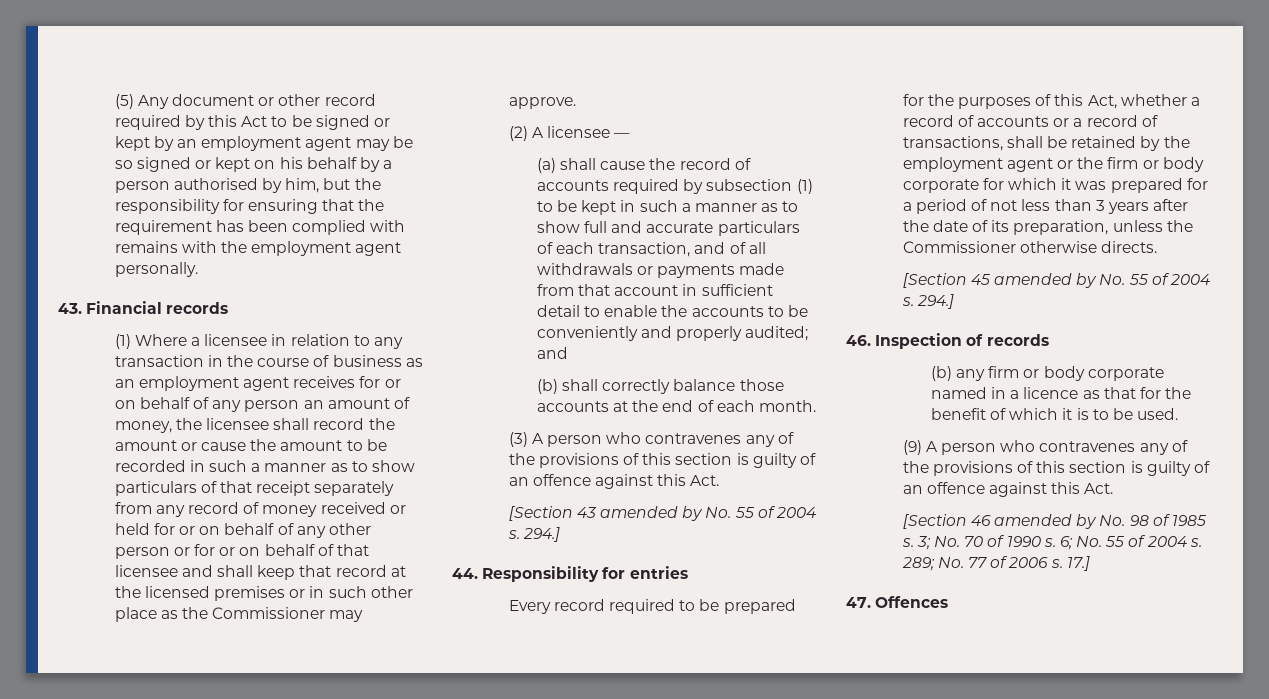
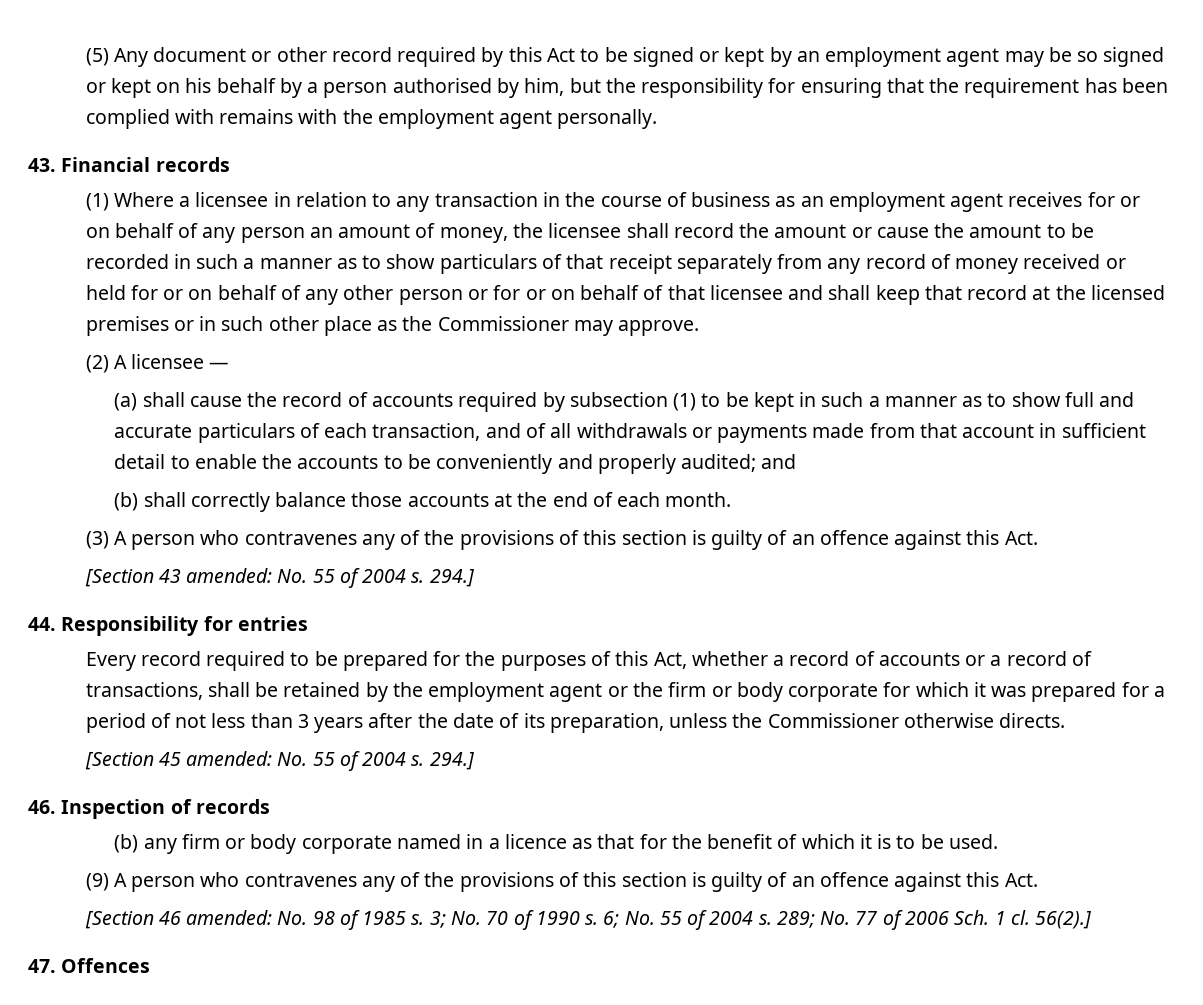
[599,506,704,521] amended by -> [186,568,273,583] amended:
[993,273,1098,288] amended by -> [186,751,273,766] amended:
[993,514,1098,529] amended by -> [186,910,273,925] amended:
[1050,556,1090,571] s. 17.] -> [954,910,1092,929] Sch. 1 cl. 56(2).]

